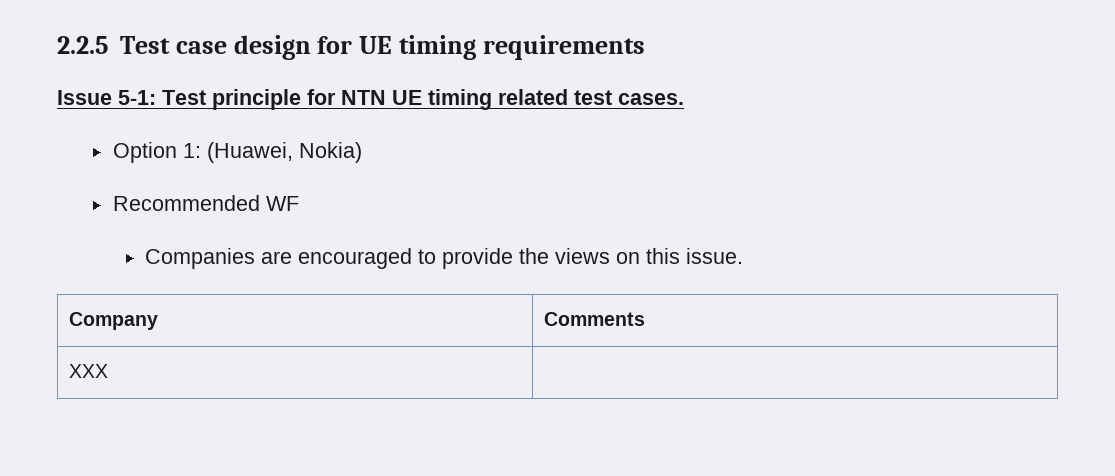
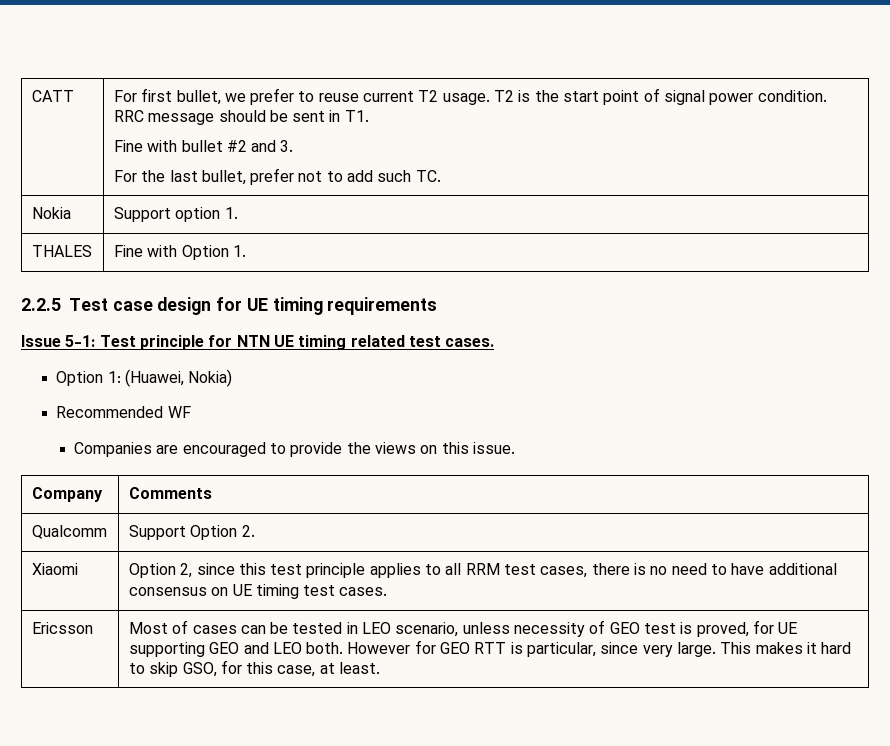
(57, 45) none -> [31,90,74,102] [113,88,827,105] [113,110,369,125] [113,140,294,152] [113,168,441,185] [31,207,71,219] [113,207,238,222] [31,245,92,257] [113,245,246,260] CATT | For first bullet, we prefer to reuse current T2 usage. T2 is the start point of signal power condition. RRC message should be sent in T1. // Fine with bullet #2 and 3. // For the last bullet, prefer not to add such TC. // Nokia | Support option 1. // THALES | Fine with Option 1. //
[69,364,109,378] XXX | -> [31,525,107,539] [128,525,255,540] [31,563,78,575] [128,563,837,578] [128,584,388,599] [31,622,93,634] [128,620,798,637] [128,640,852,657] [128,660,381,677] Qualcomm | Support Option 2. // Xiaomi | Option 2, since this test principle applies to all RRM test cases, there is no need to have additional consensus on UE timing test cases. // Ericsson | Most of cases can be tested in LEO scenario, unless necessity of GEO test is proved, for UE supporting GEO and LEO both. However for GEO RTT is particular, since very large. This makes it hard to skip GSO, for this case, at least.

